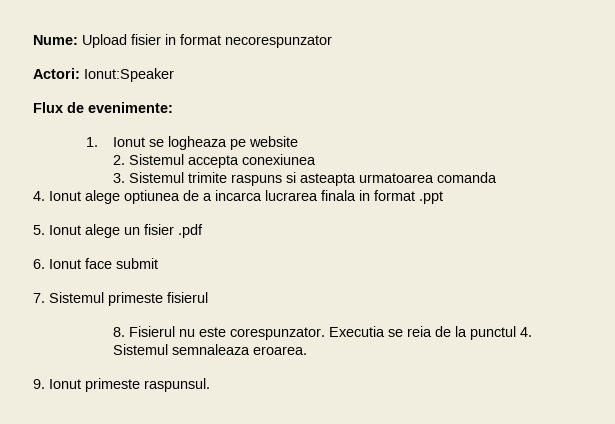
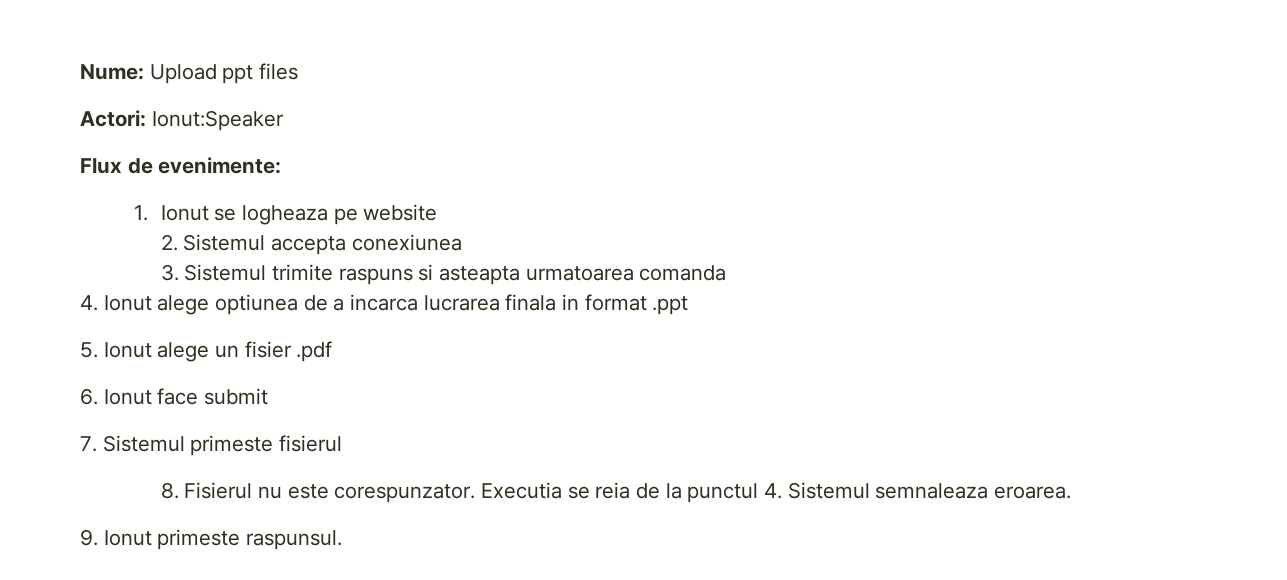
[131,34,332,48] fisier in format necorespunzator -> [222,63,299,84] ppt files

